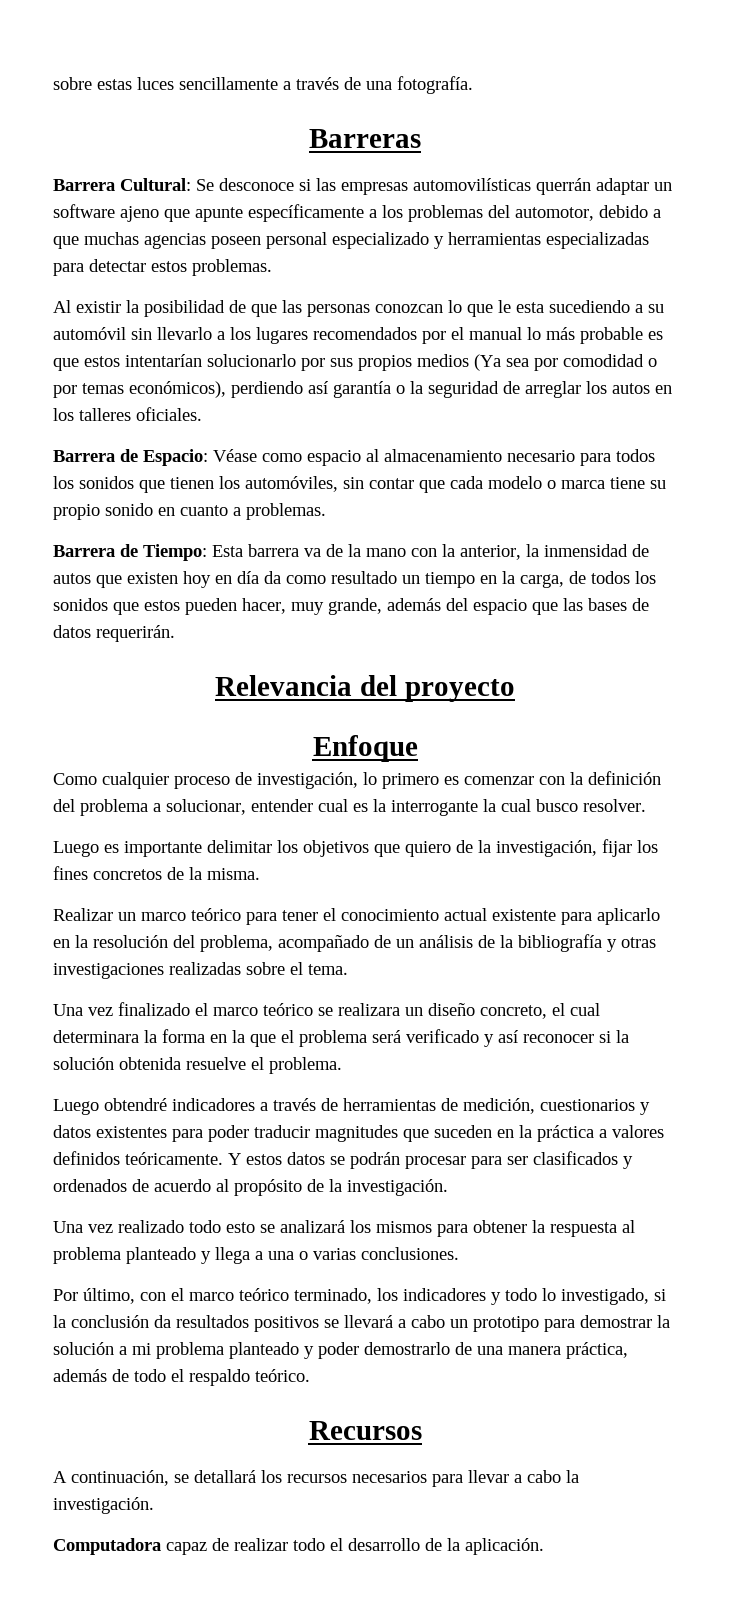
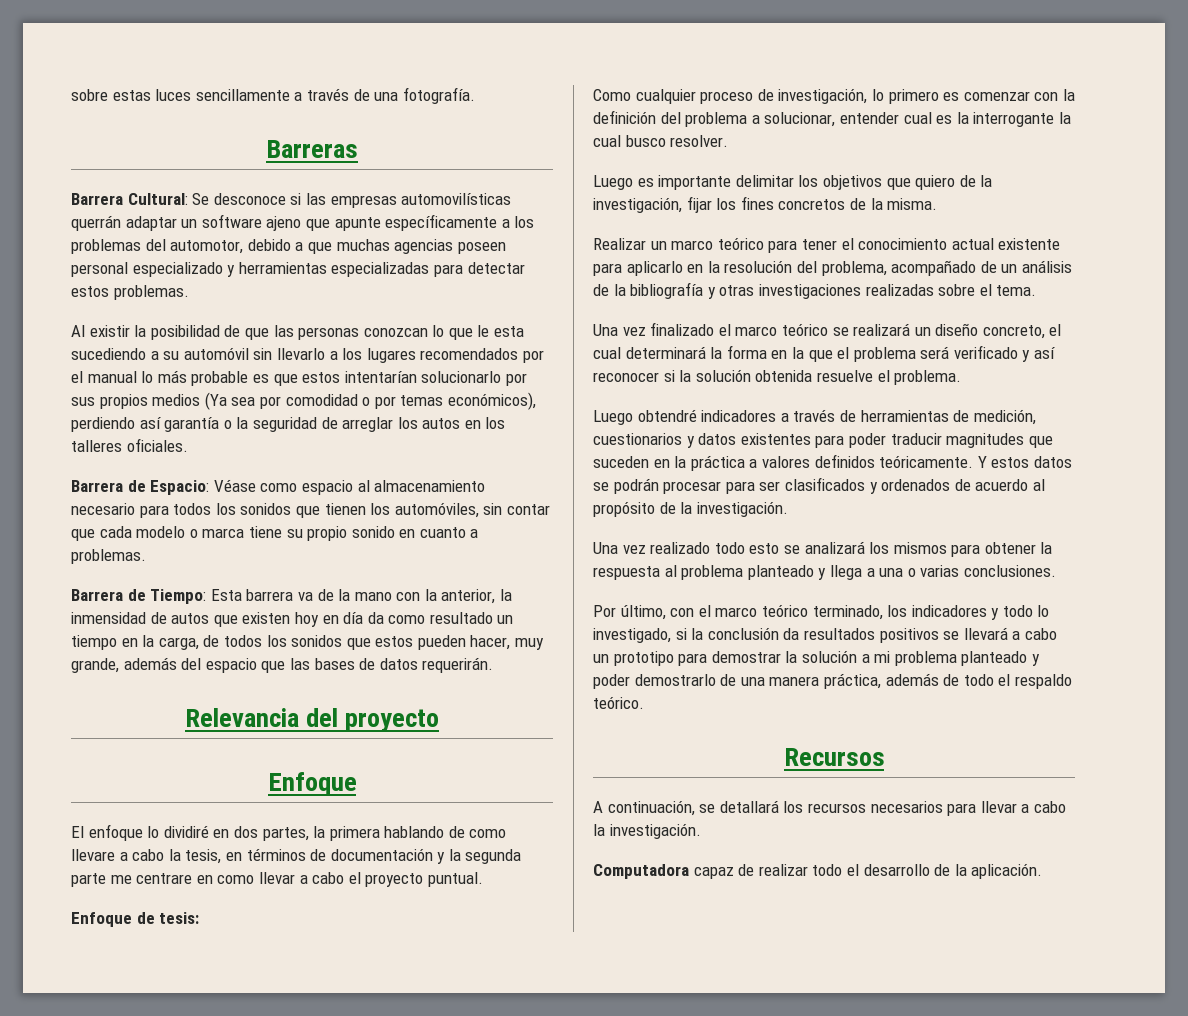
(418, 748) none -> [71,824,507,841] [71,848,522,864] [71,872,483,887] [71,912,200,927] // El enfoque lo dividiré en dos partes, la primera hablando de como llevare a cabo la tesis, en términos de documentación y la segunda parte me centrare en como llevar a cabo el proyecto puntual. // Enfoque de tesis:
[338,1003,400,1016] realizara -> [853,323,911,336] realizará
[53,1030,139,1043] determinara -> [625,346,706,359] determinará

